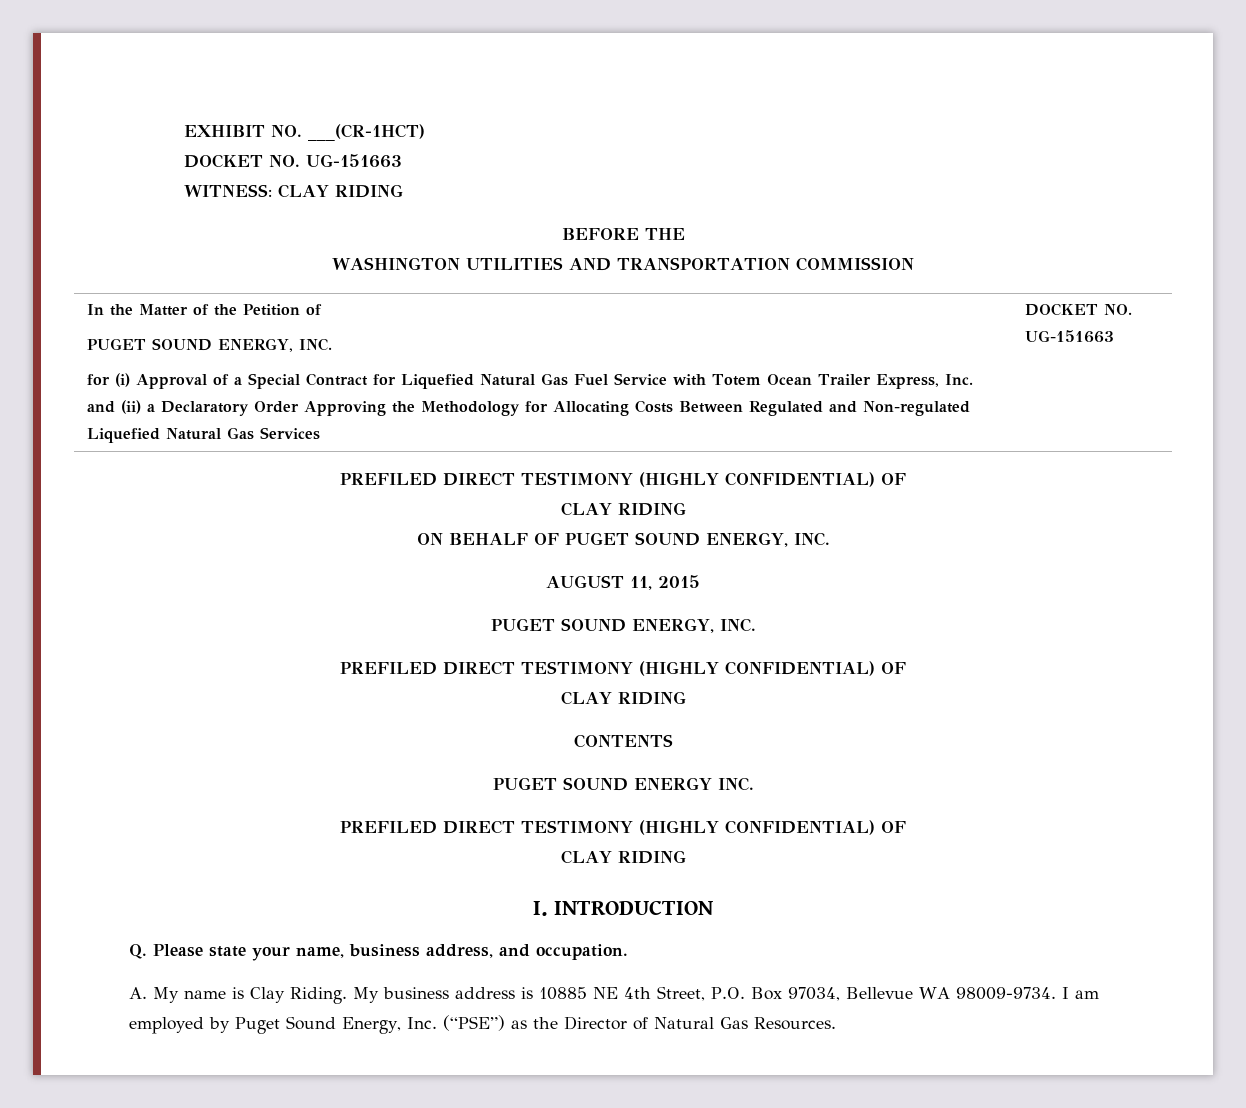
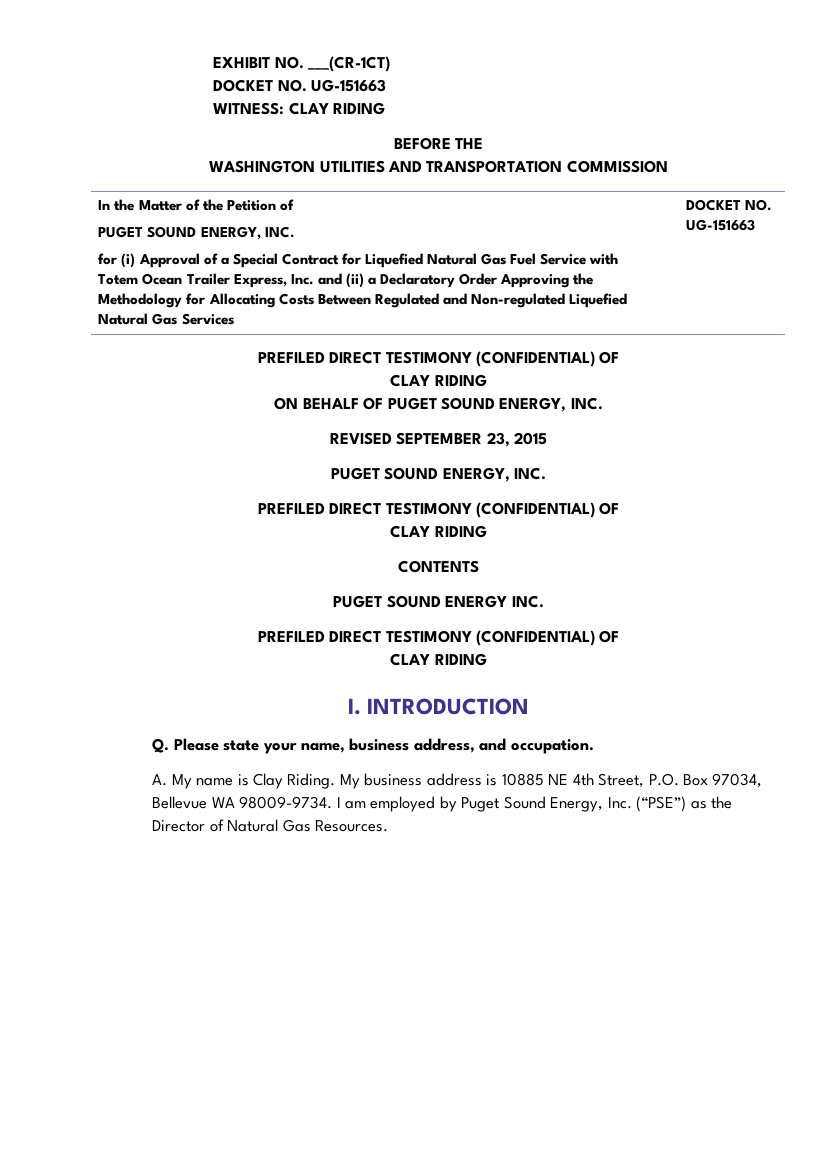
[308,124,426,141] ___(CR-1HCT) -> [308,56,391,72] ___(CR-1CT)
[639,472,875,487] (HIGHLY CONFIDENTIAL) -> [475,351,595,367] (CONFIDENTIAL)
[546,575,652,590] AUGUST 11, -> [329,432,510,447] REVISED SEPTEMBER 23,
[639,661,875,676] (HIGHLY CONFIDENTIAL) -> [475,502,595,518] (CONFIDENTIAL)
[639,820,875,835] (HIGHLY CONFIDENTIAL) -> [475,630,595,646] (CONFIDENTIAL)

